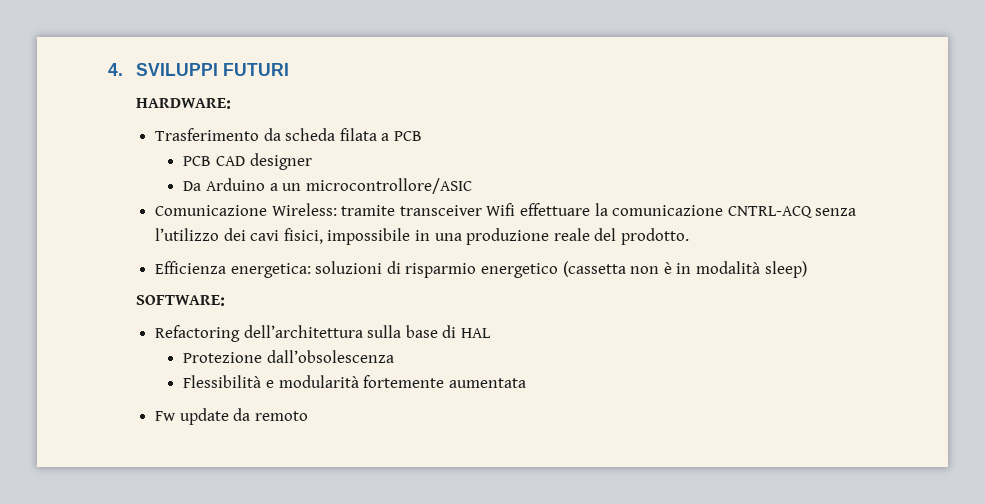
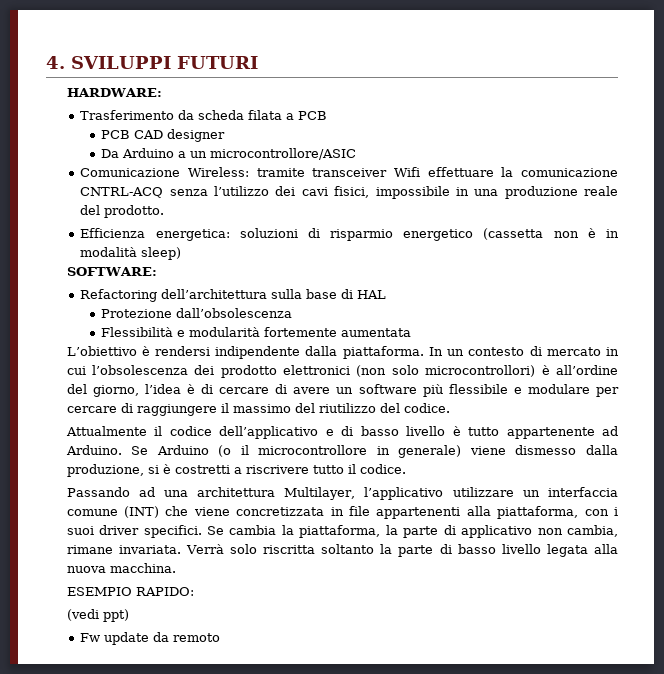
(526, 383) none -> [66,346,619,359] [66,365,618,378] [66,384,619,397] [66,403,450,416] [65,426,618,439] [65,445,618,458] [66,464,406,477] [66,487,618,500] [66,506,618,519] [66,525,618,538] [66,544,618,557] [66,563,176,573] [66,587,194,596] [66,609,129,622] // L’obiettivo è rendersi indipendente dalla piattaforma. In un contesto di mercato in cui l’obsolescenza dei prodotto elettronici (non solo microcontrollori) è all’ordine del giorno, l’idea è di cercare di avere un software più flessibile e modulare per cercare di raggiungere il massimo del riutilizzo del codice. // Attualmente il codice dell’applicativo e di basso livello è tutto appartenente ad Arduino. Se Arduino (o il microcontrollore in generale) viene dismesso dalla produzione, si è costretti a riscrivere tutto il codice. // Passando ad una architettura Multilayer, l’applicativo utilizzare un interfaccia comune (INT) che viene concretizzata in file appartenenti alla piattaforma, con i suoi driver specifici. Se cambia la piattaforma, la parte di applicativo non cambia, rimane invariata. Verrà solo riscritta soltanto la parte di basso livello legata alla nuova macchina. // ESEMPIO RAPIDO: // (vedi ppt)

